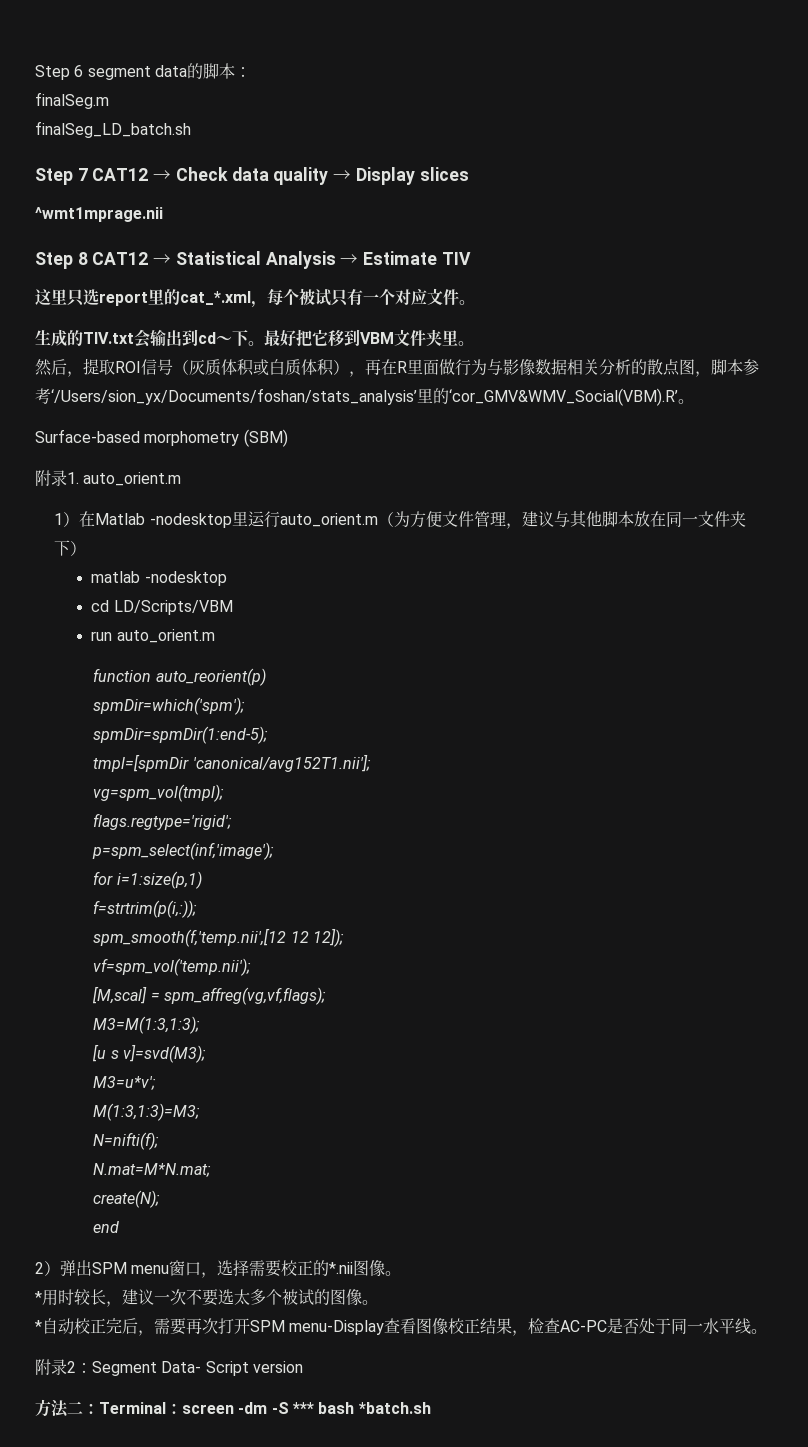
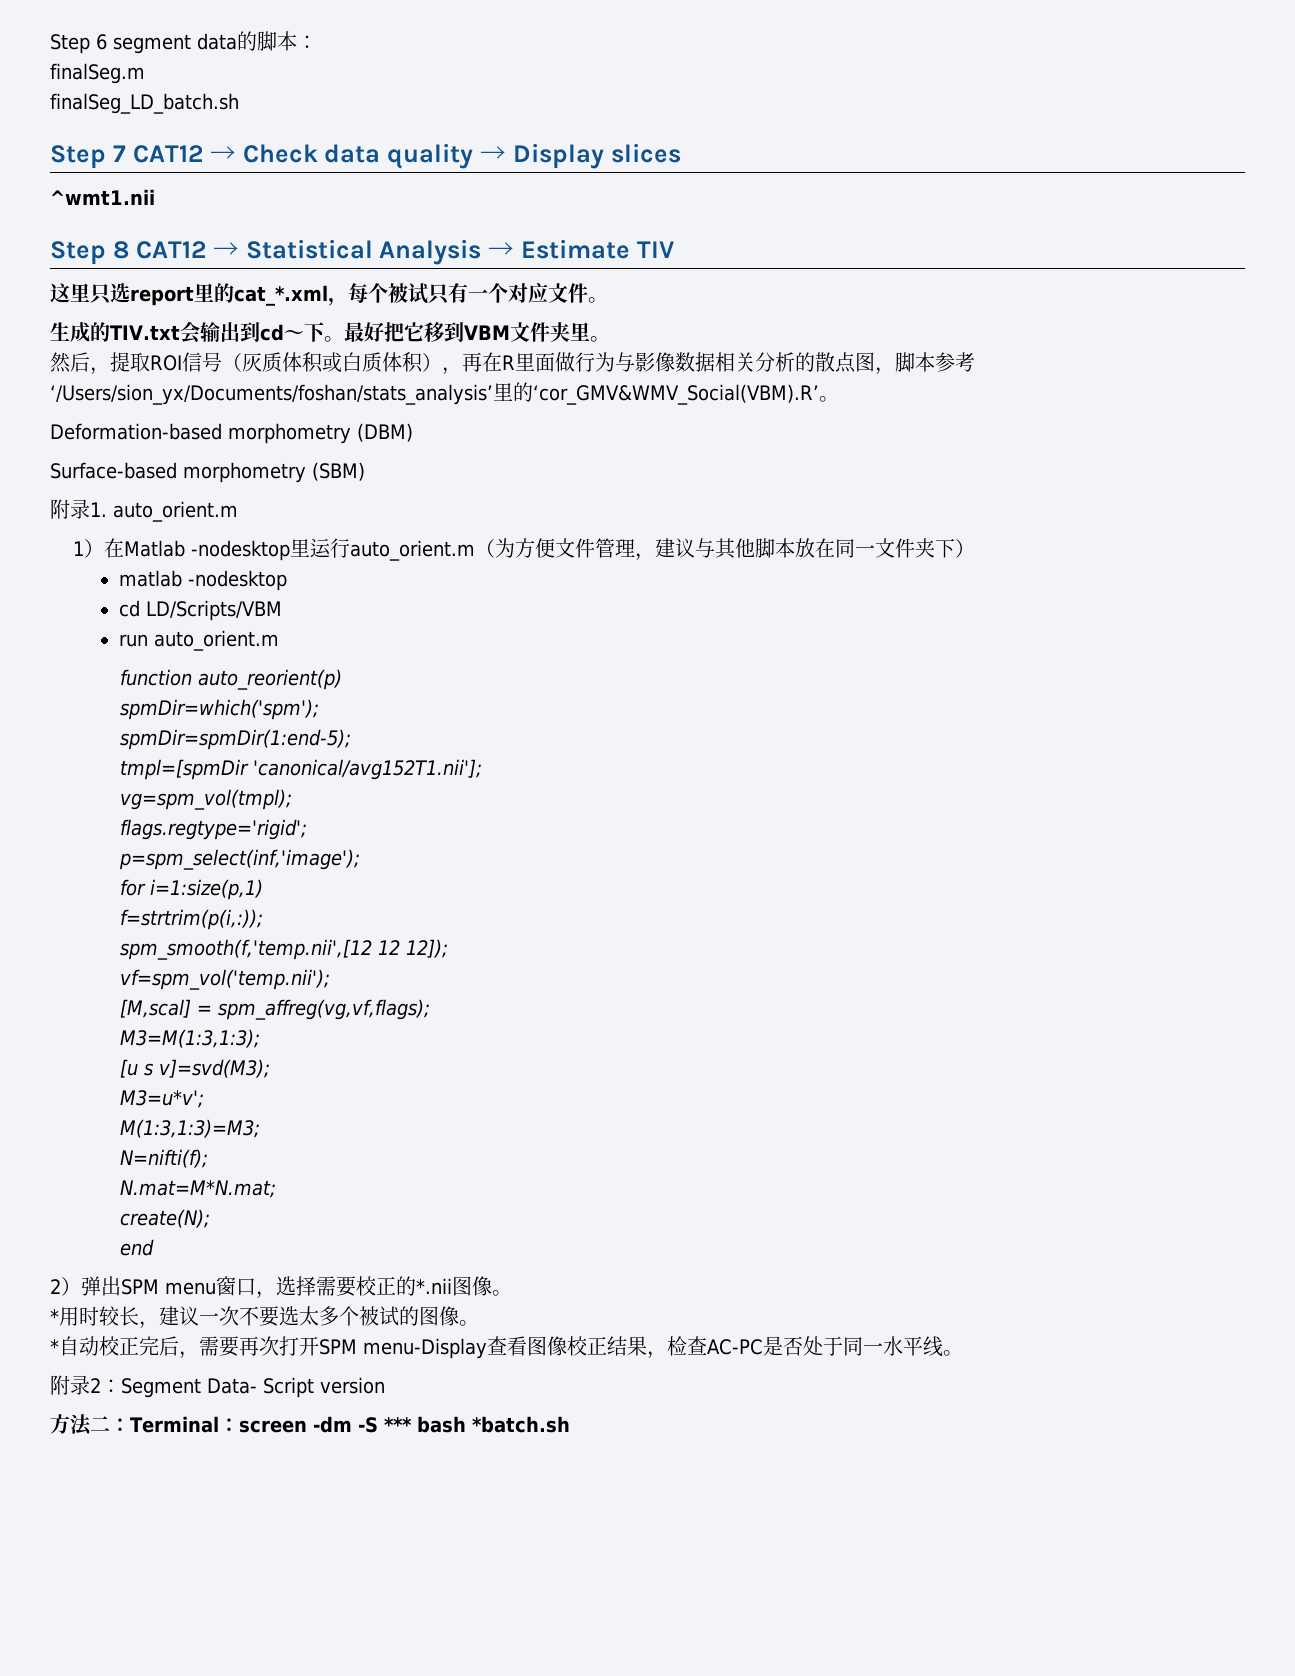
[35,207,163,222] ^wmt1mprage.nii -> [50,189,155,205] ^wmt1.nii
(694, 401) none -> [50,423,413,444] // Deformation-based morphometry (DBM)

